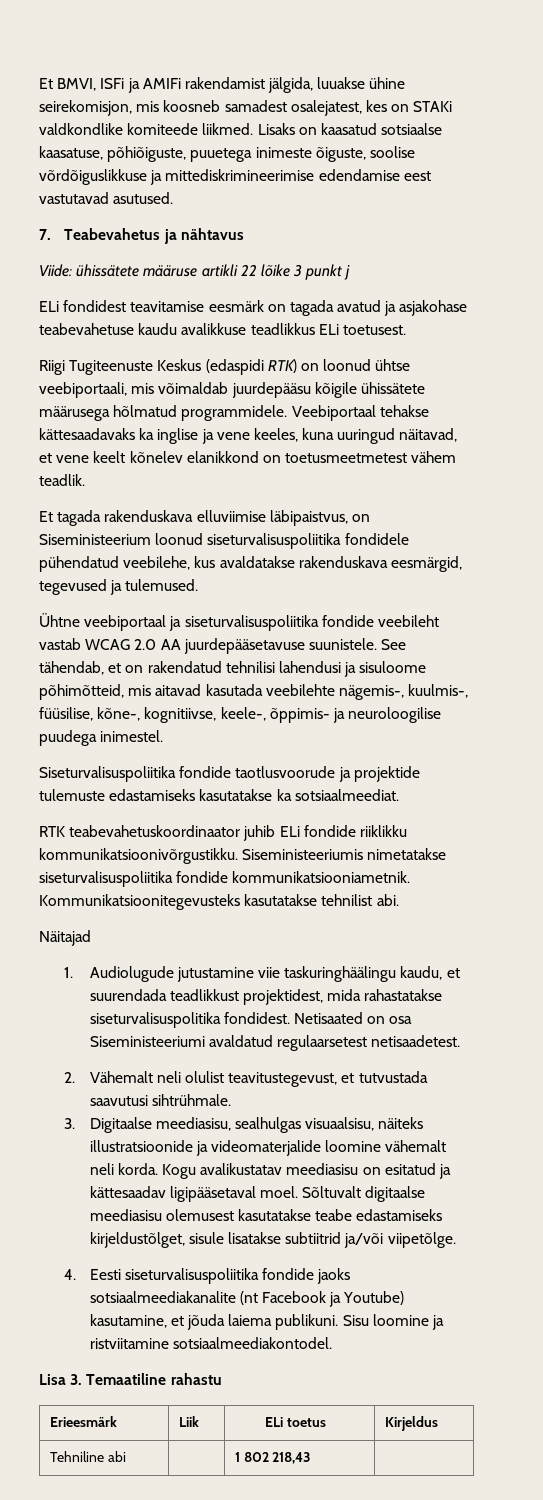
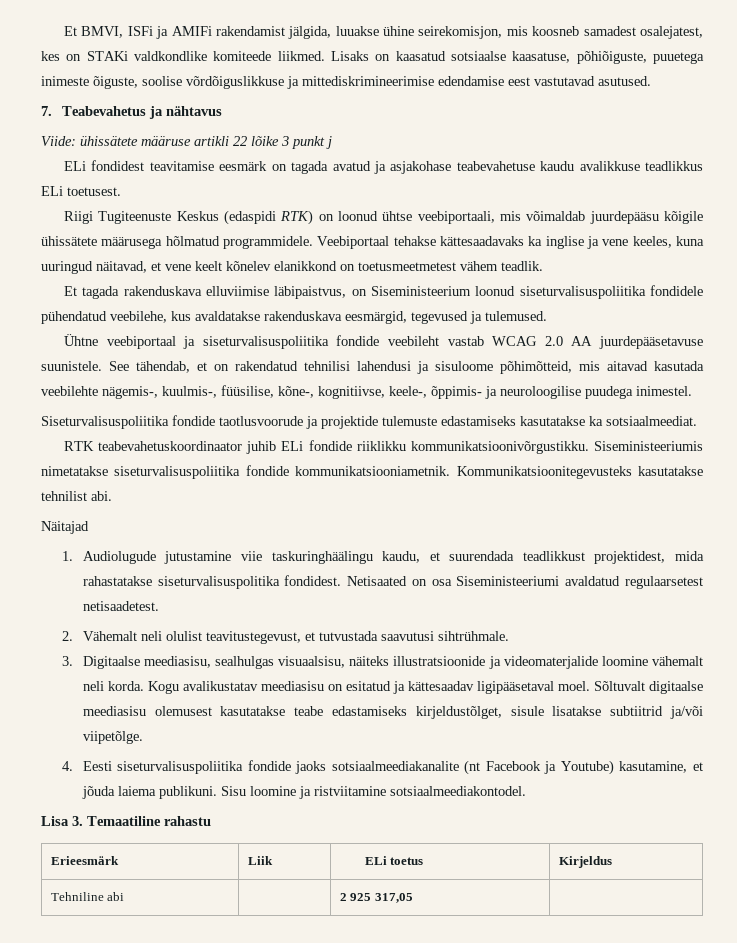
[234,1452,312,1464] 1 802 218,43 -> [339,893,413,903] 2 925 317,05

